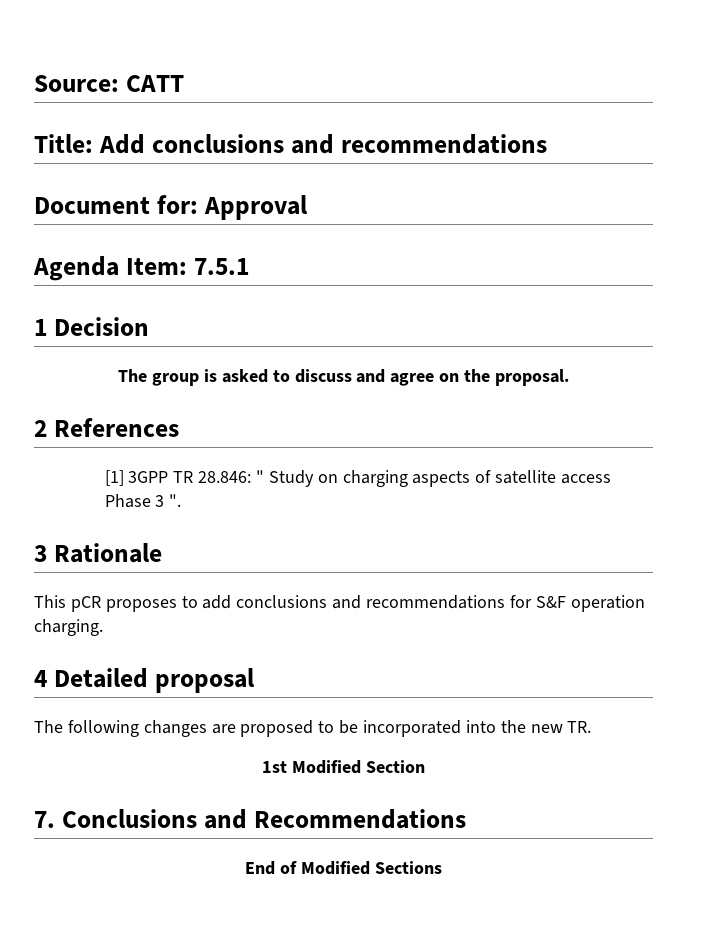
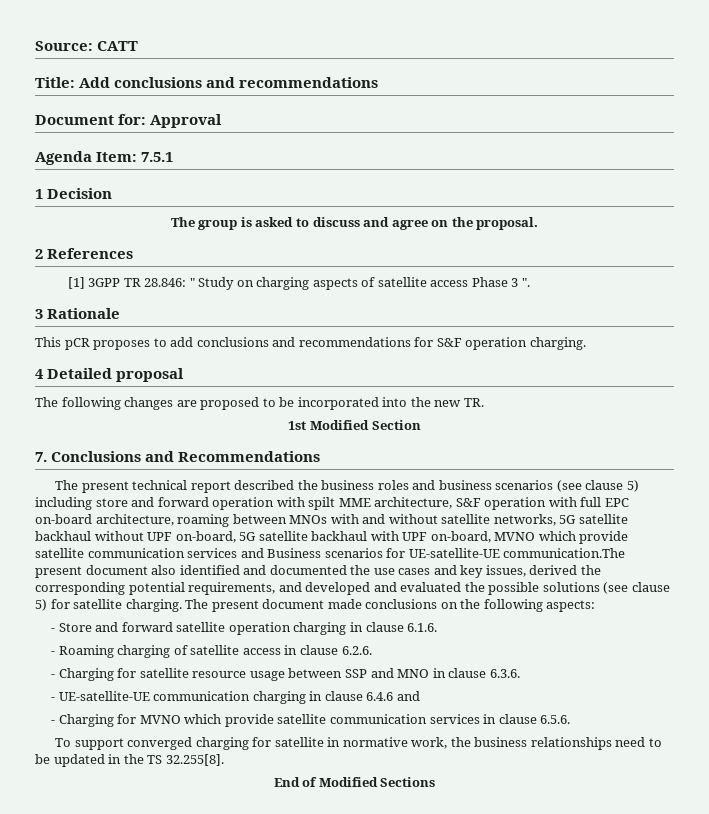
(466, 819) none -> [55,480,639,493] [35,497,629,510] [35,514,628,527] [35,531,629,544] [35,548,626,558] [35,565,601,578] [35,582,670,595] [35,599,596,612] [51,622,438,635] [51,645,372,658] [51,668,520,681] [51,691,420,704] [51,714,571,727] [55,737,662,750] [35,754,224,767] // The present technical report described the business roles and business scenarios (see clause 5) including store and forward operation with spilt MME architecture, S&F operation with full EPC on-board architecture, roaming between MNOs with and without satellite networks, 5G satellite backhaul without UPF on-board, 5G satellite backhaul with UPF on-board, MVNO which provide satellite communication services and Business scenarios for UE-satellite-UE communication.The present document also identified and documented the use cases and key issues, derived the corresponding potential requirements, and developed and evaluated the possible solutions (see clause 5) for satellite charging. The present document made conclusions on the following aspects: // - Store and forward satellite operation charging in clause 6.1.6. // - Roaming charging of satellite access in clause 6.2.6. // - Charging for satellite resource usage between SSP and MNO in clause 6.3.6. // - UE-satellite-UE communication charging in clause 6.4.6 and // - Charging for MVNO which provide satellite communication services in clause 6.5.6. // To support converged charging for satellite in normative work, the business relationships need to be updated in the TS 32.255[8].

